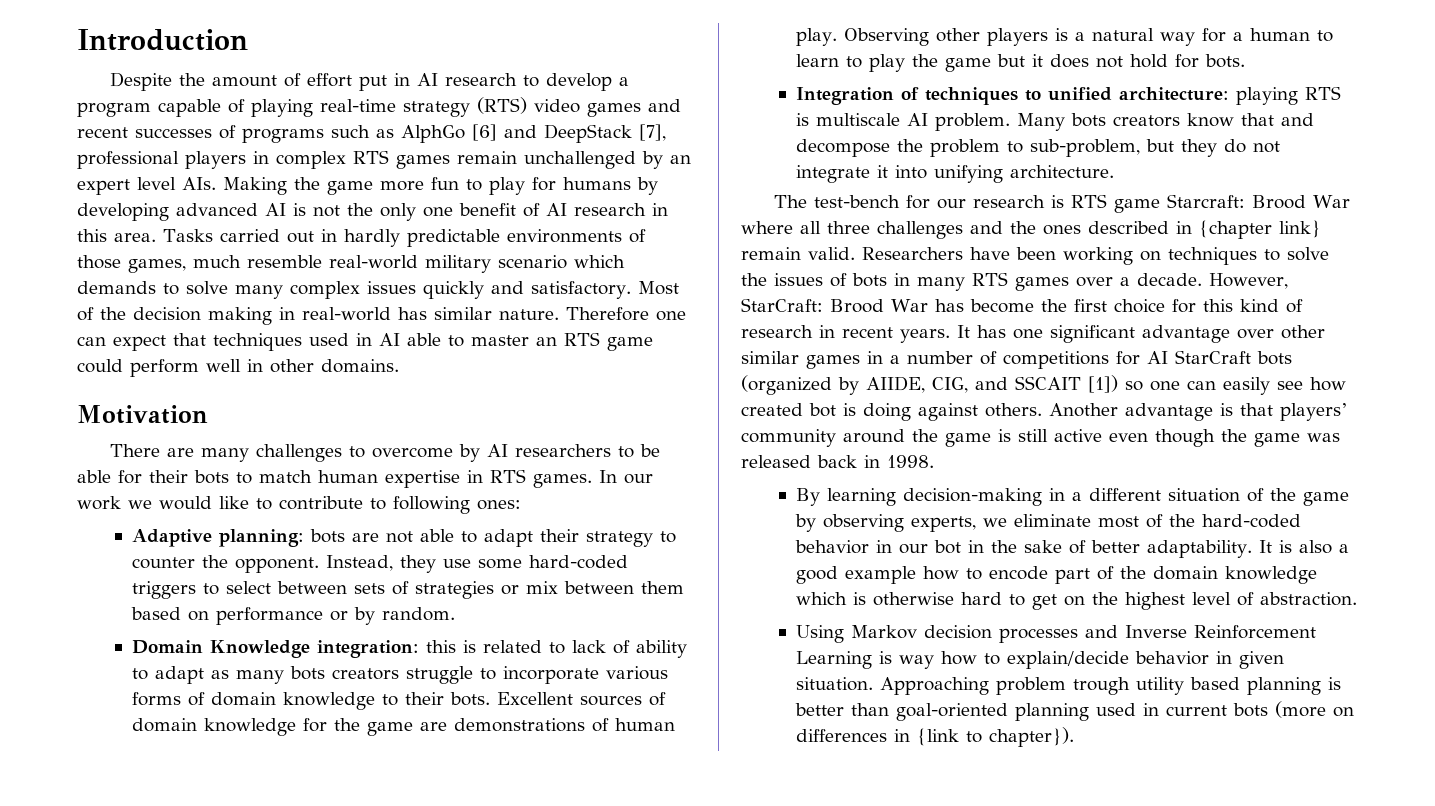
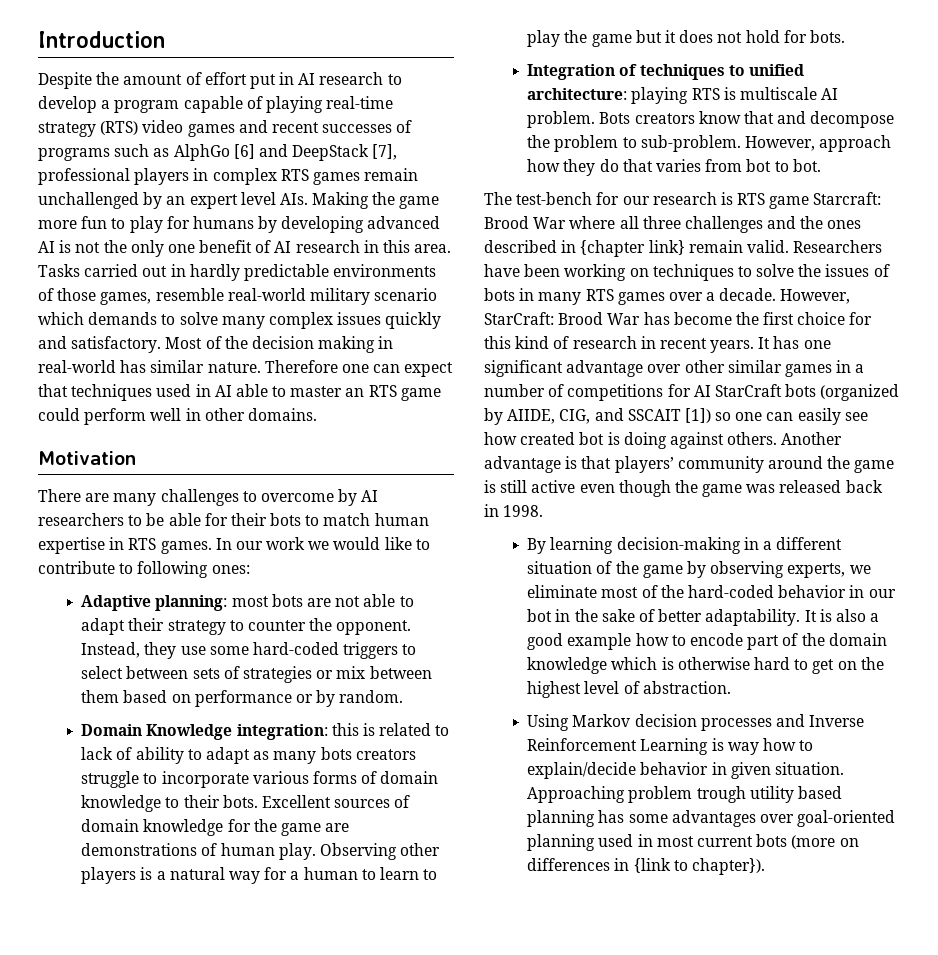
[193,255,241,268] much -> (152, 298) none
(305, 538) none -> [231,596,269,607] most
[1017,113,1107,131] Many bots -> [599,112,631,124] Bots
[1030,139,1281,157] [796,165,1115,183] sub-problem, but they do not integrate it into unifying architecture. -> [640,135,892,152] [527,159,821,176] sub-problem. However, approach how they do that varies from bot to bot.
[1328,677,1342,690] [795,703,890,716] is better than -> [598,810,794,827] has some advantages over
(1160, 709) none -> [656,836,694,847] most

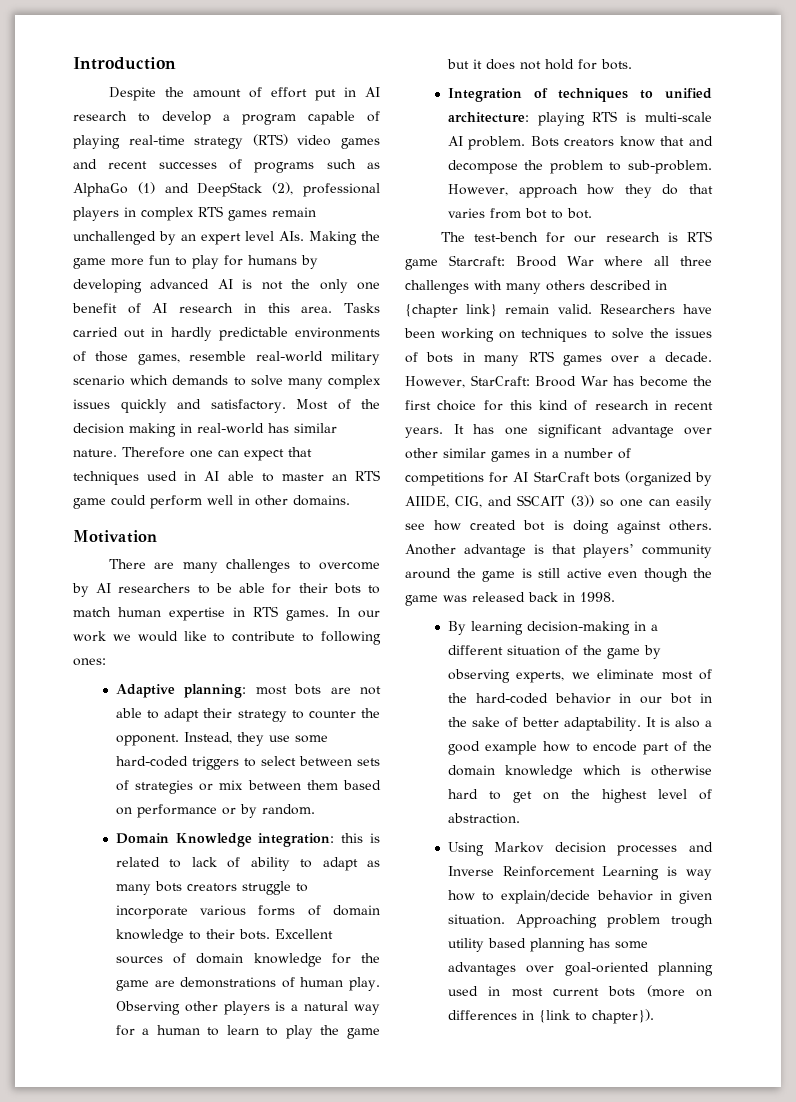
[173,144,255,161] AlphGo [6] -> [73,182,155,197] AlphaGo (1)
[372,144,398,160] [7], -> [272,182,294,195] (2),
[739,87,817,100] multiscale -> [645,112,712,122] multi-scale
[767,216,862,229] and the ones -> [474,280,585,294] with many others
[684,408,711,423] [1]) -> [570,495,594,507] (3))

